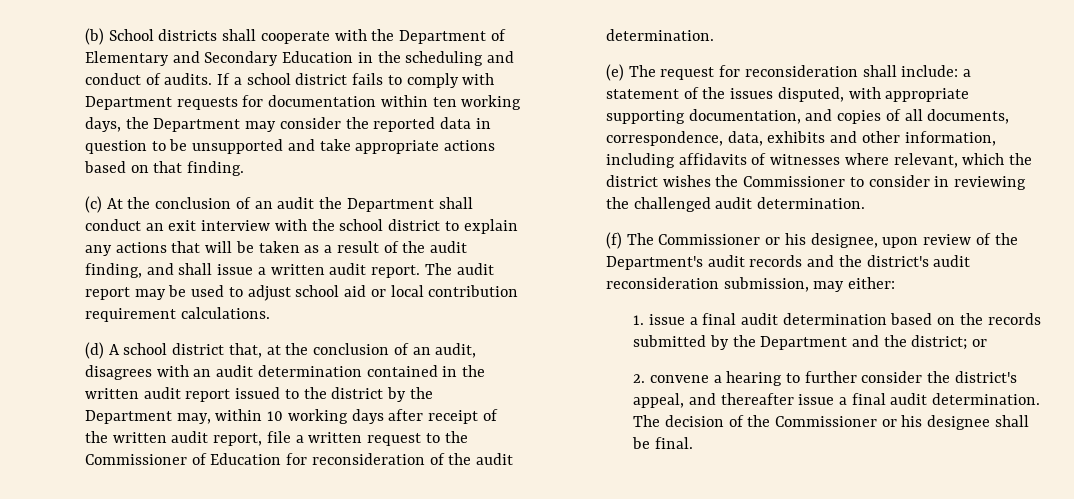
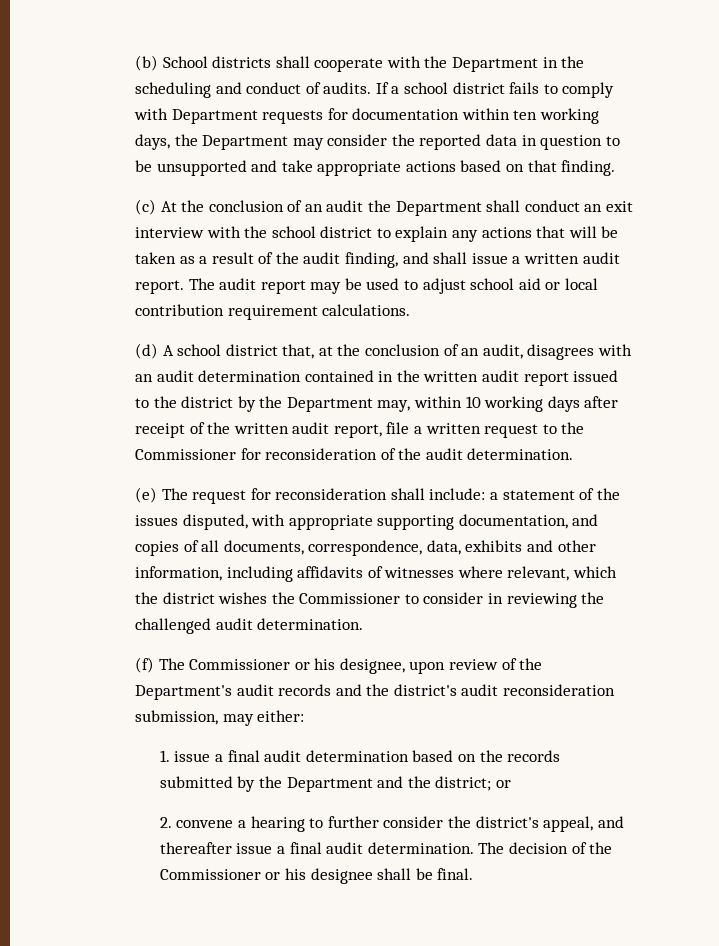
[490,29,506,41] [85,51,354,66] of Elementary and Secondary Education -> (539, 64) none
[191,453,282,465] of Education -> (236, 454) none

